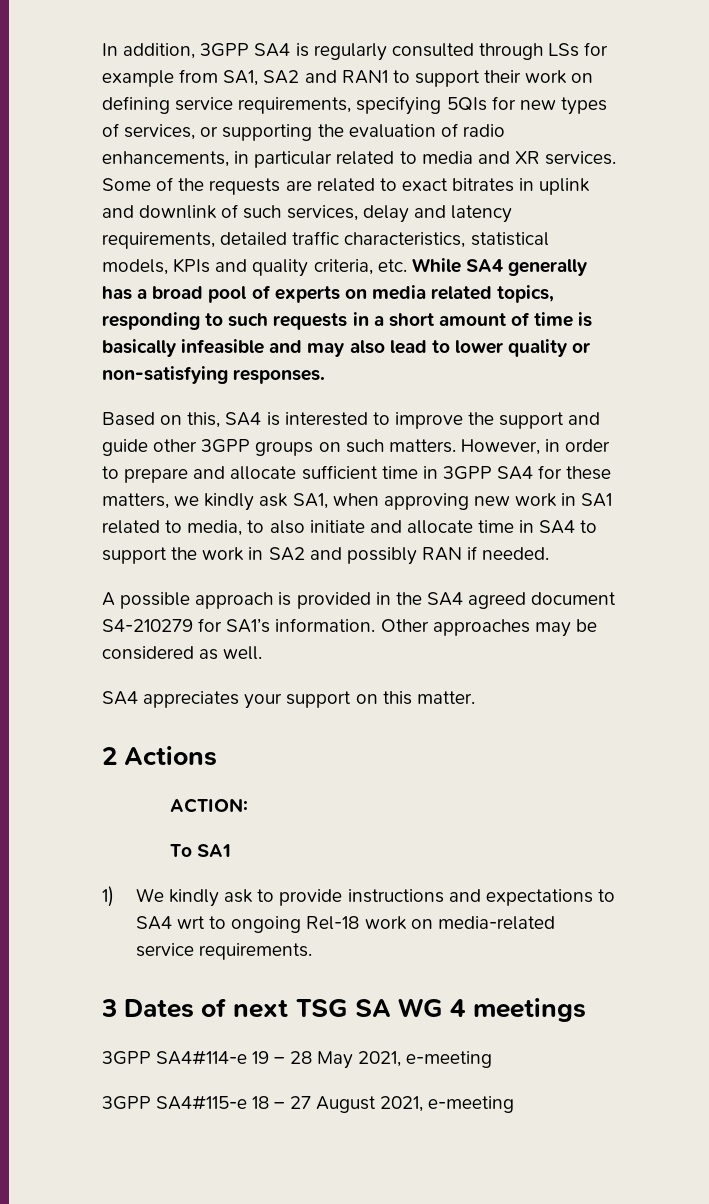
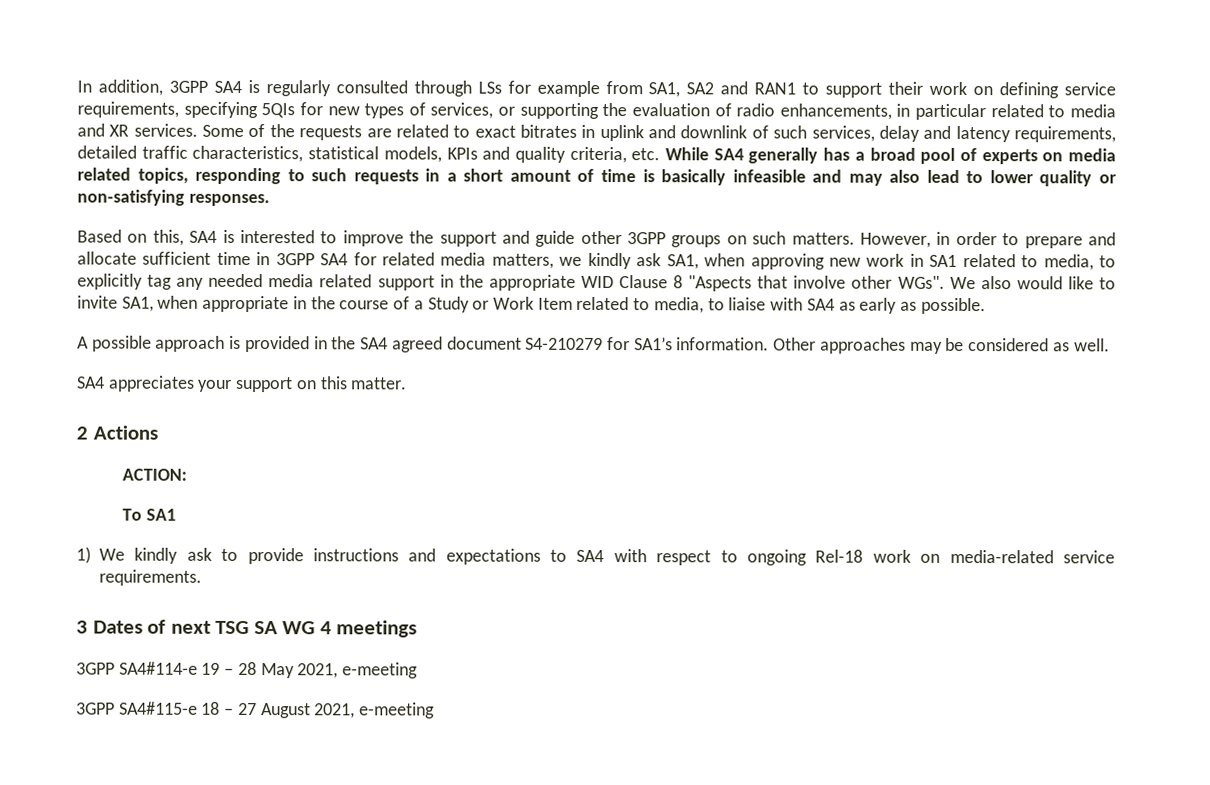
[566,466,612,480] these -> [382,252,487,266] related media
[269,520,598,534] [102,546,550,565] also initiate and allocate time in SA4 to support the work in SA2 and possibly RAN if needed. -> [77,273,1117,292] [77,295,986,315] explicitly tag any needed media related support in the appropriate WID Clause 8 "Aspects that involve other WGs". We also would like to invite SA1, when appropriate in the course of a Study or Work Item related to media, to liaise with SA4 as early as possible.
[176,916,205,929] wrt -> [613,549,712,566] with respect

